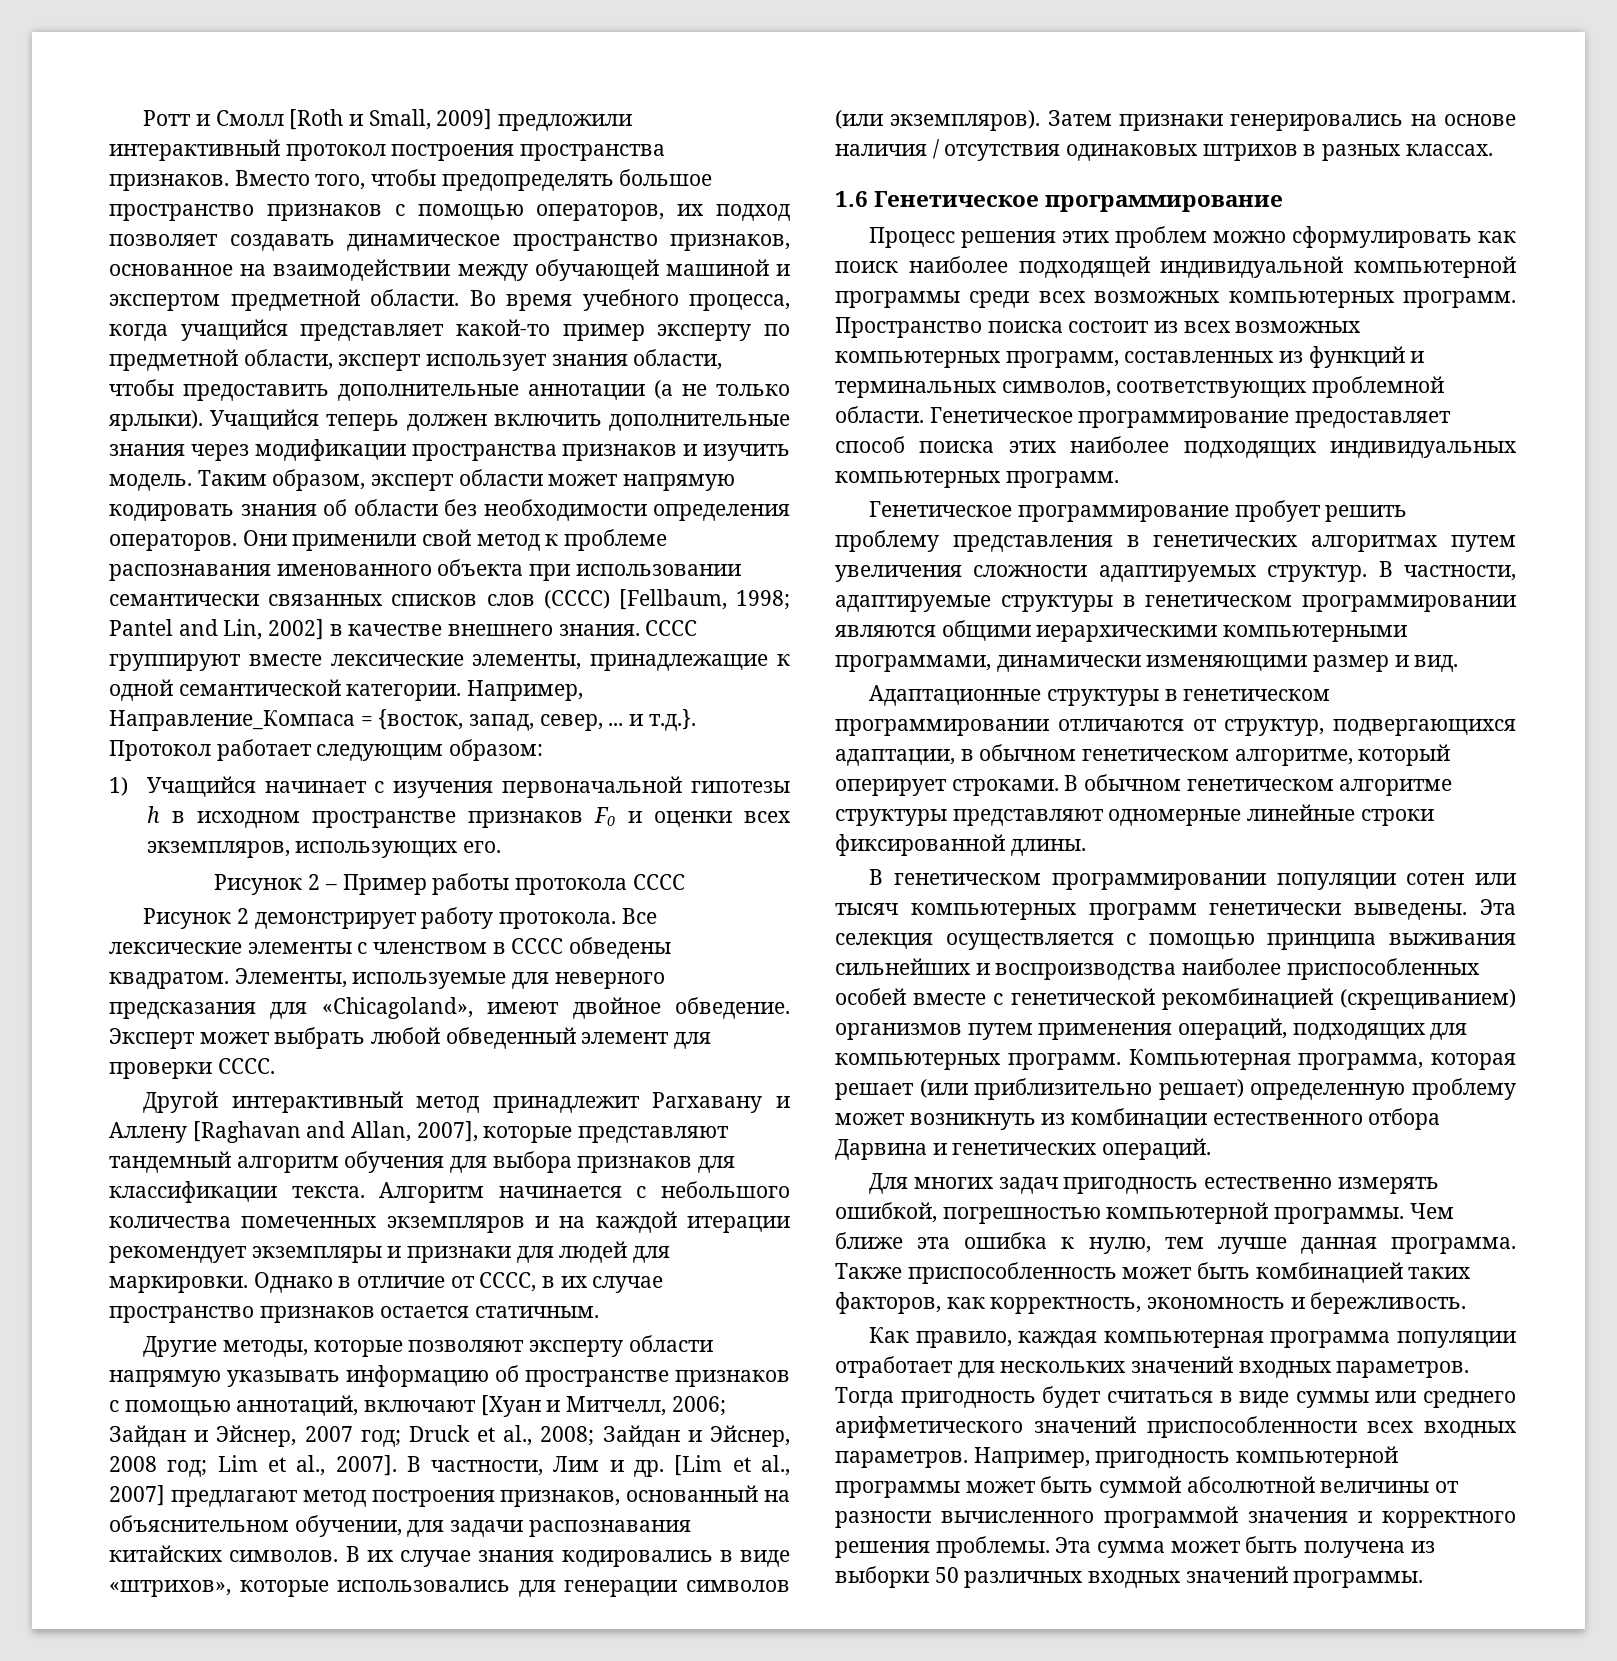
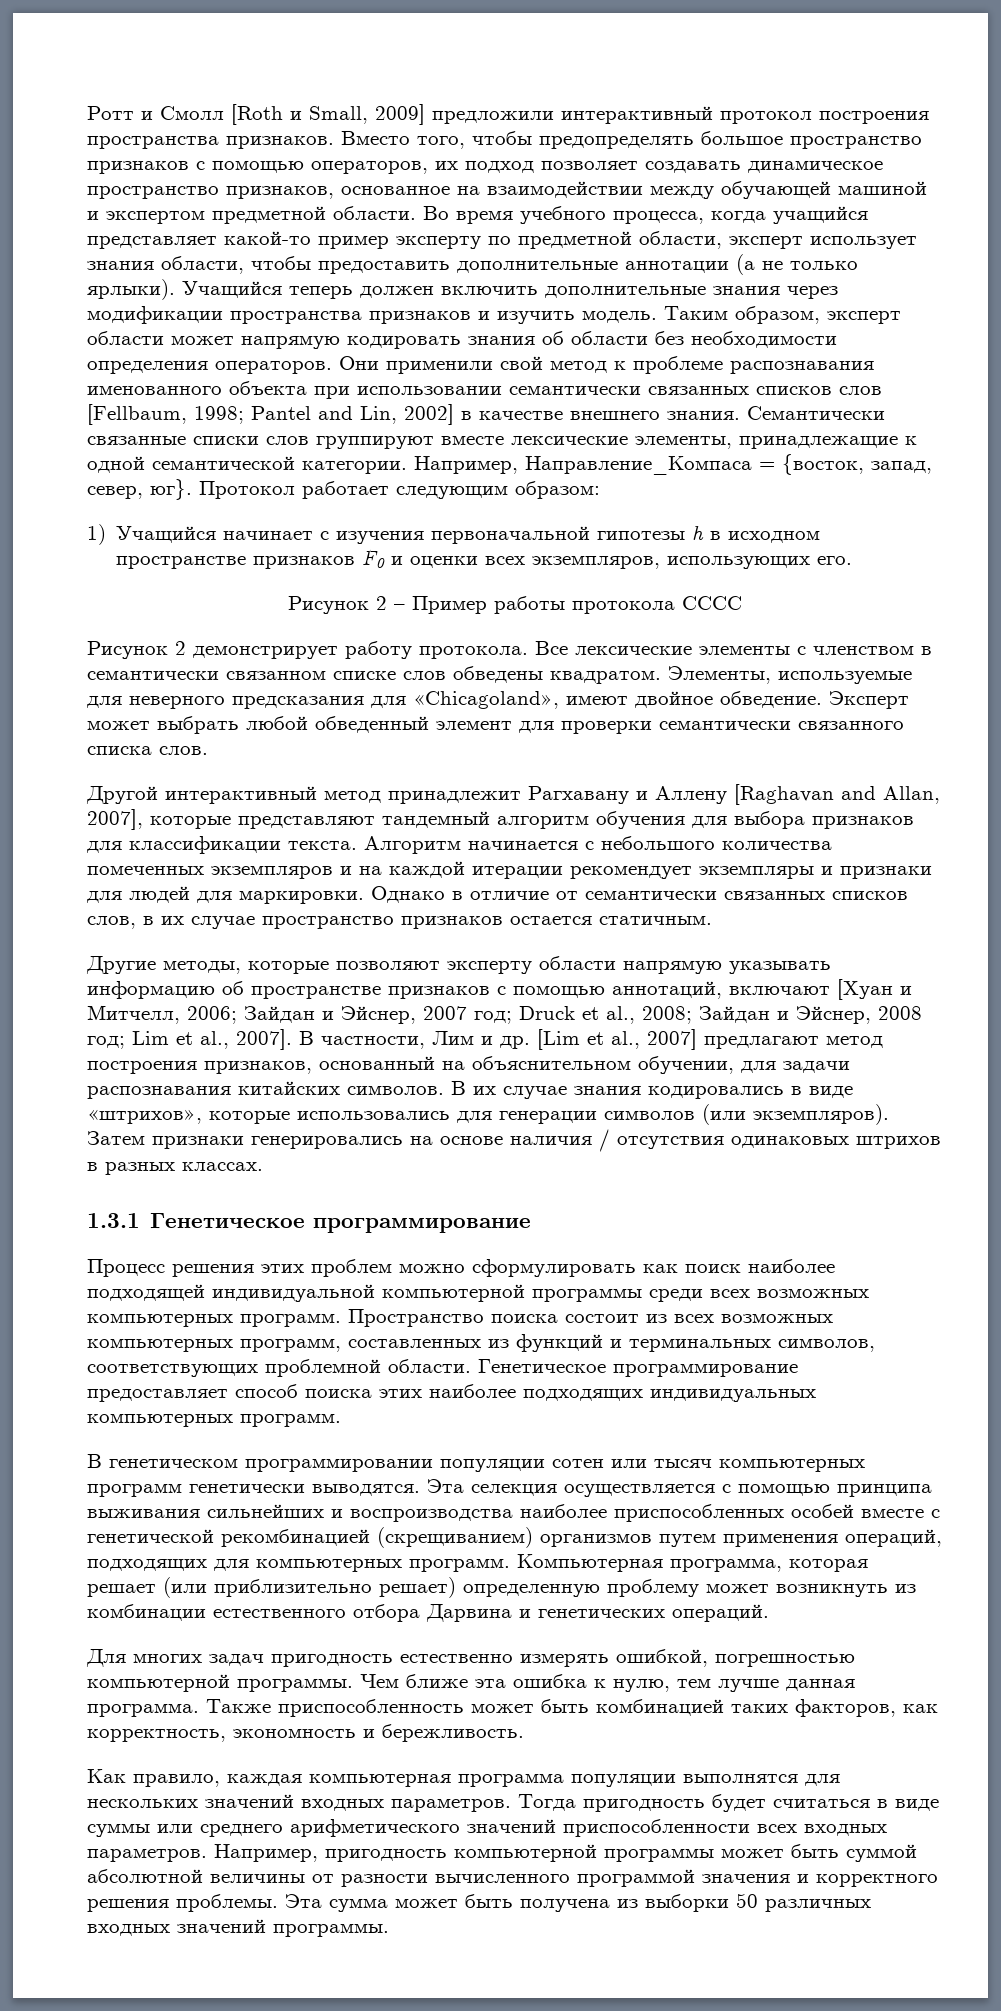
[543,590,610,609] (СССС) -> (882, 390) none
[645,620,698,636] СССС -> [747,406,885,420] [87,436,309,445] Семантически связанные списки слов
[608,709,696,731] ... и т.д.}. -> [150,479,192,500] юг}.
[511,938,564,954] СССС -> [87,671,446,680] семантически связанном списке слов
[217,1058,275,1074] СССС. -> [659,721,904,730] [87,746,208,755] семантически связанного списка слов.
[479,1272,537,1292] СССС, -> [585,891,908,900] [87,916,136,929] семантически связанных списков слов,
[835,191,868,207] 1.6 -> [87,1213,140,1228] 1.3.1
[869,500,1408,522] [835,530,1516,552] [835,561,1516,582] [835,595,1516,612] [835,620,1408,642] [835,655,1459,672] [869,685,1331,706] [835,719,1516,736] [835,744,1451,766] [835,774,1453,796] [835,804,1434,826] [835,834,1086,856] // Генетическое программирование пробует решить проблему представления в генетических алгоритмах путем увеличения сложности адаптируемых структур. В частности, адаптируемые структуры в генетическом программировании являются общими иерархическими компьютерными программами, динамически изменяющими размер и вид. // Адаптационные структуры в генетическом программировании отличаются от структур, подвергающихся адаптации, в обычном генетическом алгоритме, который оперирует строками. В обычном генетическом алгоритме структуры представляют одномерные линейные строки фиксированной длины. -> (341, 1420) none
[1354,903,1468,920] выведены. -> [312,1484,420,1496] выводятся.
[835,1356,953,1378] отработает -> [683,1774,798,1783] выполнятся

